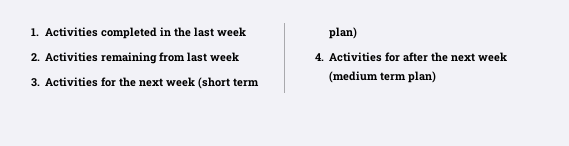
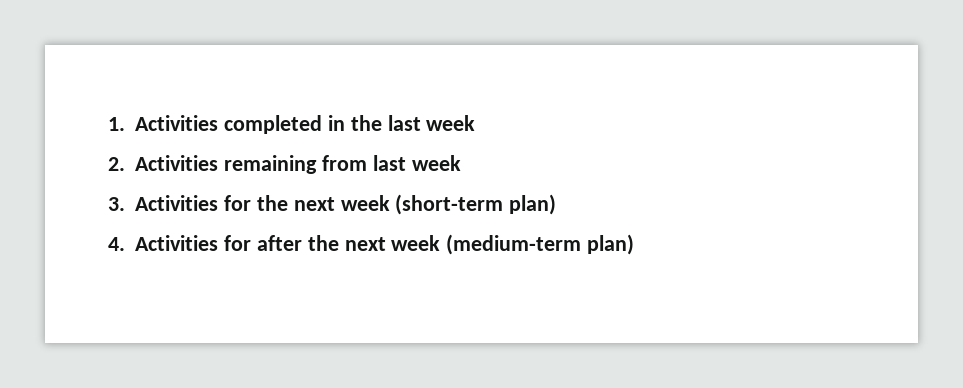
[198,77,260,89] (short term -> [395,194,504,215] (short-term
[329,71,407,83] (medium term -> [446,234,582,255] (medium-term

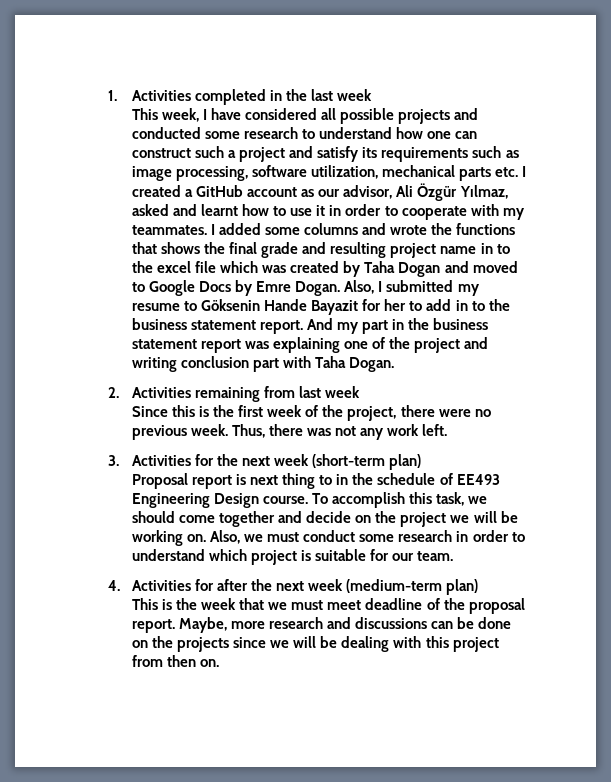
(476, 123) none -> [132,108,479,124] [132,127,478,139] [132,146,519,162] [132,165,527,181] [132,183,508,201] [132,204,525,220] [132,223,516,235] [132,242,510,258] [132,261,518,277] [132,280,480,296] [132,299,510,315] [132,318,489,334] [132,337,489,353] [132,356,395,372] // This week, I have considered all possible projects and conducted some research to understand how one can construct such a project and satisfy its requirements such as image processing, software utilization, mechanical parts etc. I created a GitHub account as our advisor, Ali Özgür Yılmaz, asked and learnt how to use it in order to cooperate with my teammates. I added some columns and wrote the functions that shows the final grade and resulting project name in to the excel file which was created by Taha Dogan and moved to Google Docs by Emre Dogan. Also, I submitted my resume to Göksenin Hande Bayazit for her to add in to the business statement report. And my part in the business statement report was explaining one of the project and writing conclusion part with Taha Dogan.
(461, 163) none -> [132,405,491,421] [132,424,448,440] // Since this is the first week of the project, there were no previous week. Thus, there was not any work left.
(557, 204) none -> [132,473,500,489] [132,492,488,508] [132,511,518,527] [132,530,525,546] [132,549,454,565] // Proposal report is next thing to in the schedule of EE493 Engineering Design course. To accomplish this task, we should come together and decide on the project we will be working on. Also, we must conduct some research in order to understand which project is suitable for our team.
(634, 244) none -> [132,598,525,614] [132,617,512,633] [132,636,499,652] [132,655,220,667] // This is the week that we must meet deadline of the proposal report. Maybe, more research and discussions can be done on the projects since we will be dealing with this project from then on.

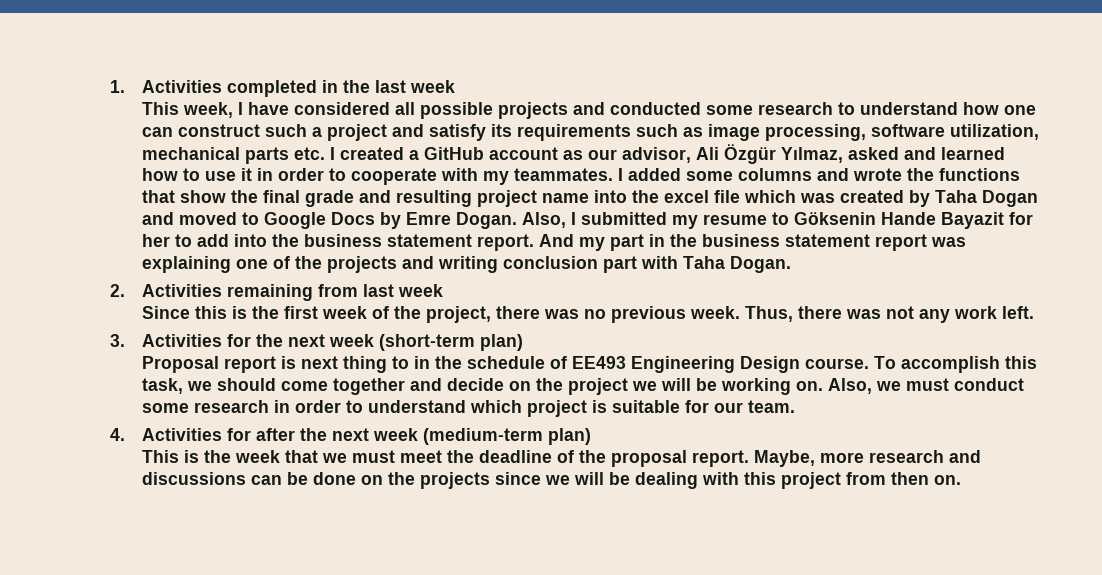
[201,204,239,216] learnt -> [941,147,1006,160] learned
[161,242,201,254] shows -> [180,190,227,203] show
[480,243,510,254] in to -> [594,190,628,203] into
[455,300,485,311] in to -> [234,234,268,247] into
[414,338,461,353] project -> [327,256,398,273] projects
[438,409,471,417] were -> [544,309,580,319] was
(362, 605) none -> [447,450,475,463] the

